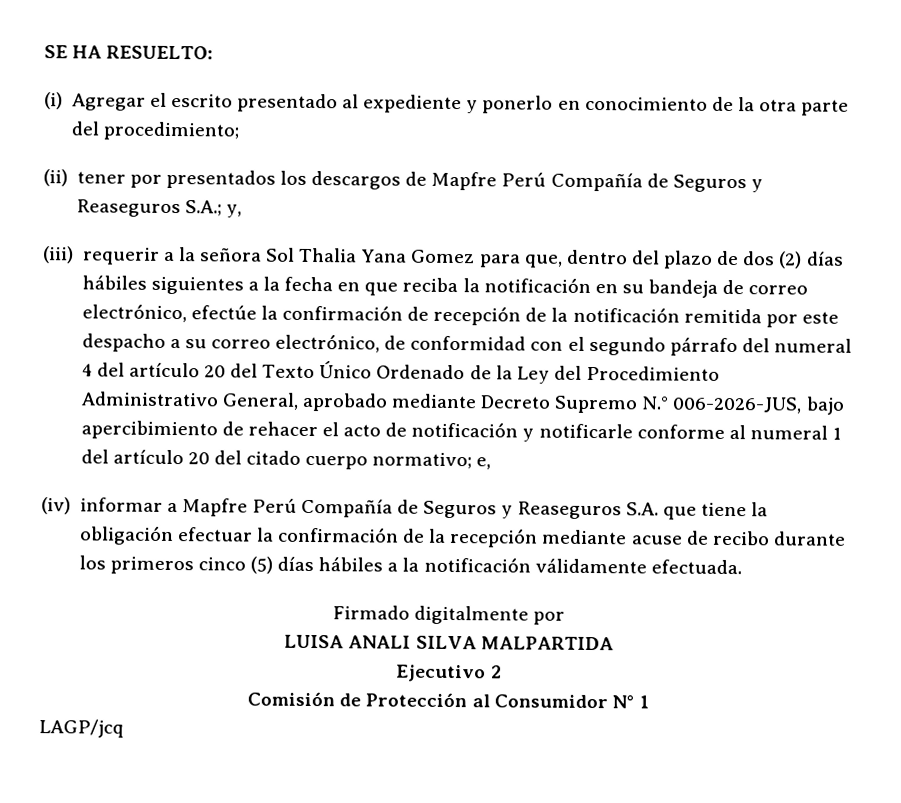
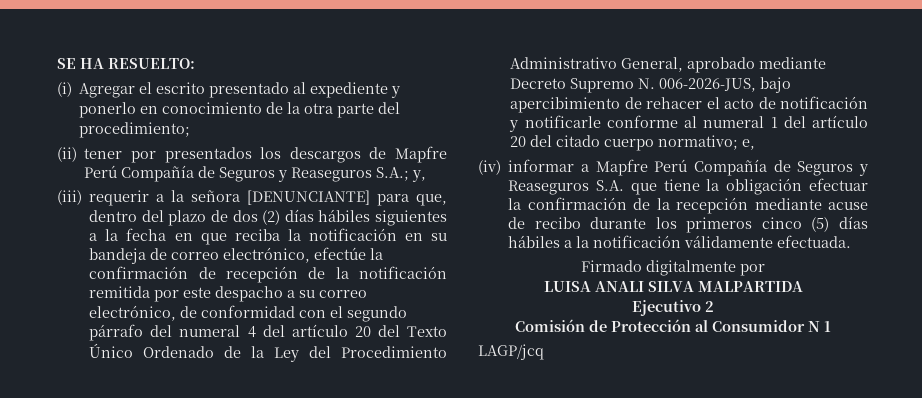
[265,247,476,264] Sol Thalia Yana Gomez -> [247,190,371,205] [DENUNCIANTE]
[641,396,670,410] N.° -> [638,78,656,89] N.
[611,694,635,709] N° -> [808,321,820,332] N

